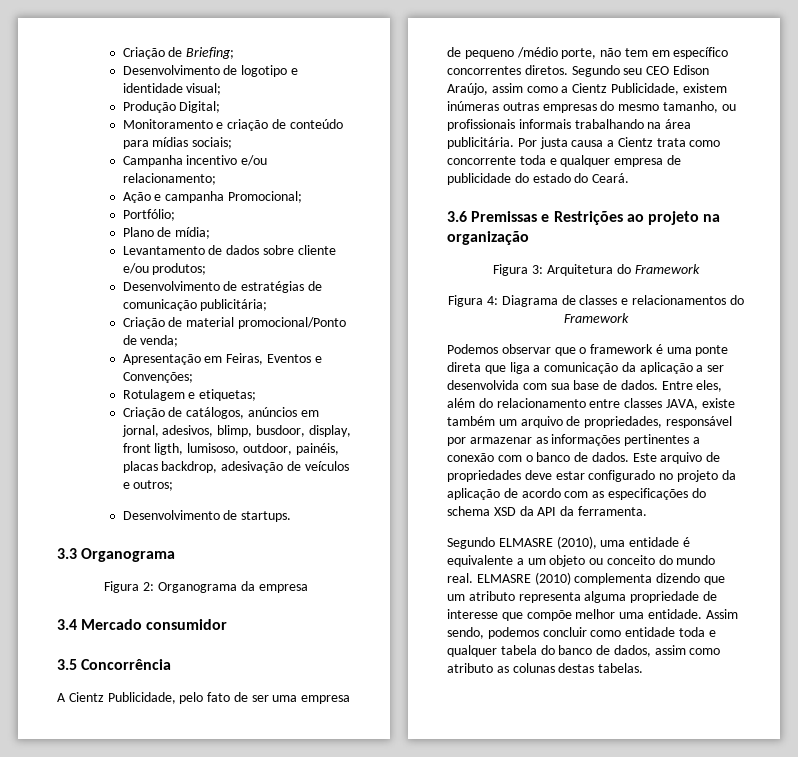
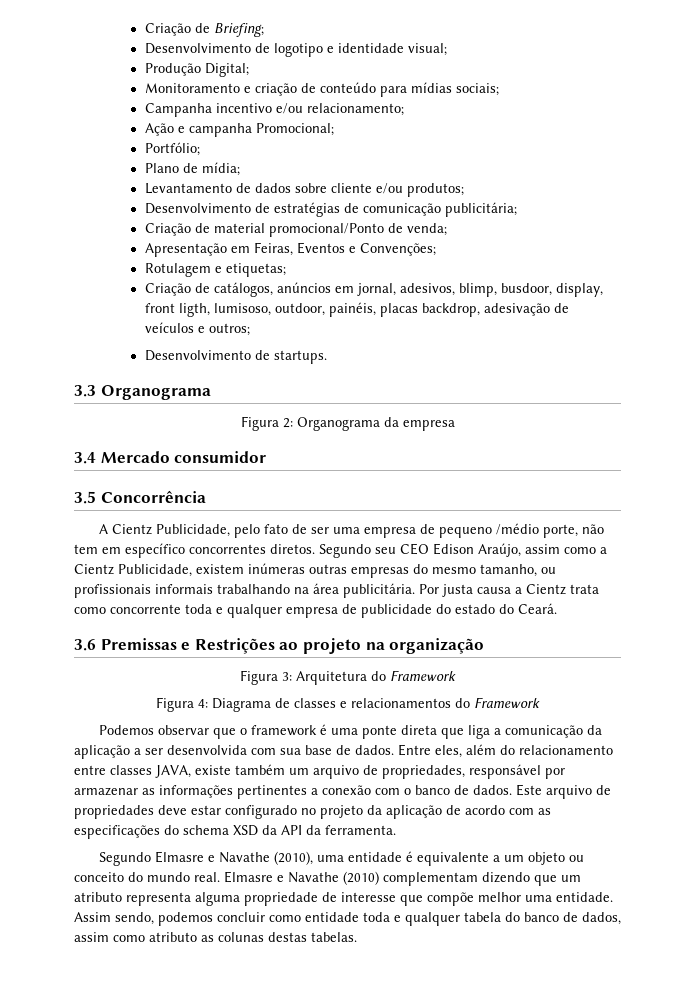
[498,538,553,547] ELMASRE -> [154,851,270,863] Elmasre e Navathe
[476,572,653,585] ELMASRE (2010) complementa -> [224,871,478,886] Elmasre e Navathe (2010) complementam

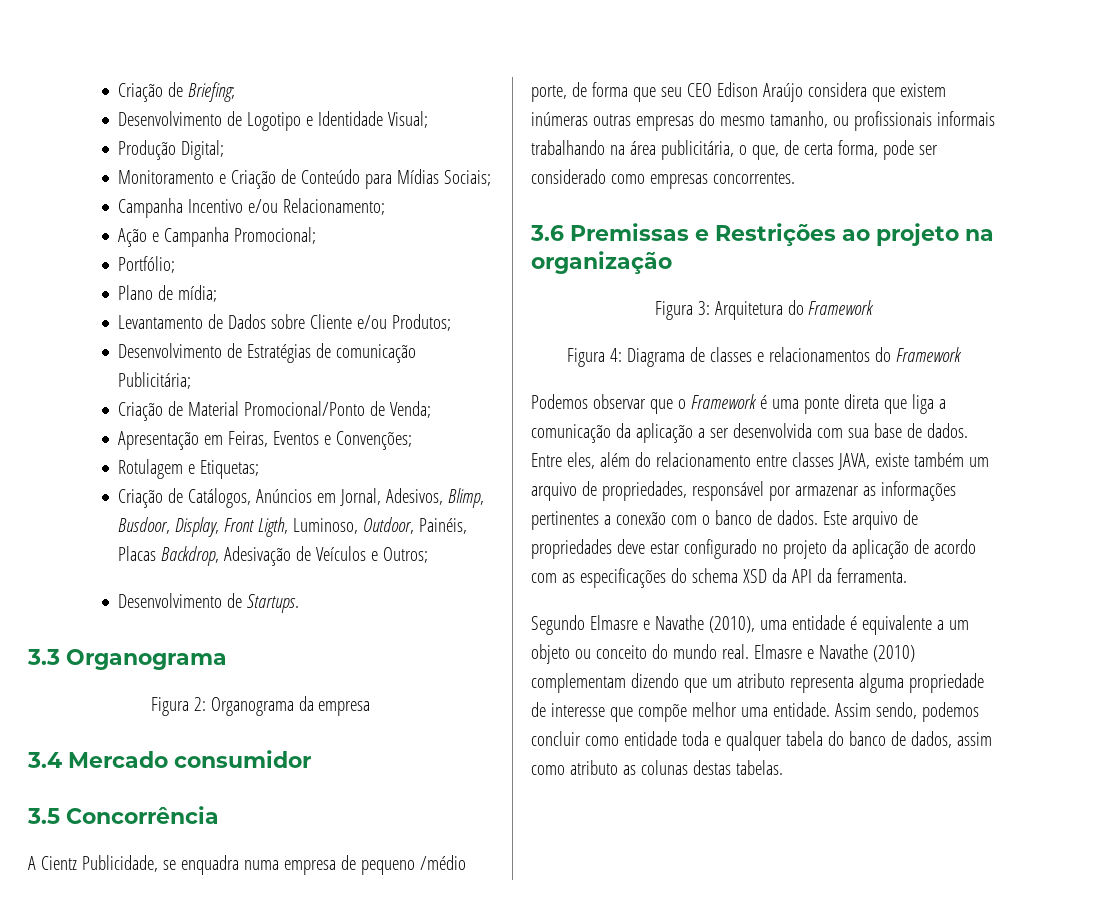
[273,43,447,57] logotipo e identidade visual; -> [247,111,429,131] Logotipo e Identidade Visual;
[254,82,499,97] [144,103,404,117] criação de conteúdo para mídias sociais; // Campanha incentivo e/ou relacionamento; -> [231,169,492,189] [118,198,386,218] Criação de Conteúdo para Mídias Sociais; // Campanha Incentivo e/ou Relacionamento;
[188,123,252,137] campanha -> [164,227,230,247] Campanha
[254,183,464,197] [144,202,340,217] dados sobre cliente e/ou produtos; // Desenvolvimento de estratégias -> [228,314,452,331] [118,343,312,363] Dados sobre Cliente e/ou Produtos; // Desenvolvimento de Estratégias
[444,202,517,217] [144,223,447,237] publicitária; // Criação de material promocional/Ponto de venda; -> [118,372,192,389] [118,401,432,421] Publicitária; // Criação de Material Promocional/Ponto de Venda;
[225,263,286,277] [144,282,603,297] [144,302,569,317] [144,322,250,336] [144,350,327,364] etiquetas; // Criação de catálogos, anúncios em jornal, adesivos, blimp, busdoor, display, front ligth, lumisoso, outdoor, painéis, placas backdrop, adesivação de veículos e outros; // Desenvolvimento de startups. -> [200,460,260,479] [118,488,485,508] [118,517,468,537] [118,546,429,566] [118,593,300,613] Etiquetas; // Criação de Catálogos, Anúncios em Jornal, Adesivos, Blimp, Busdoor, Display, Front Ligth, Luminoso, Outdoor, Painéis, Placas Backdrop, Adesivação de Veículos e Outros; // Desenvolvimento de Startups.
[233,524,360,538] pelo fato de ser uma -> [162,855,279,875] se enquadra numa
[581,524,604,534] [74,543,607,558] [74,564,192,577] não tem em específico concorrentes diretos. Segundo seu CEO Edison Araújo, assim como a Cientz Publicidade, -> [571,82,895,102] de forma que seu CEO Edison Araújo considera que
[343,583,599,598] [74,603,557,618] publicitária. Por justa causa a Cientz trata como concorrente toda e qualquer empresa de publicidade do estado do Ceará. -> [660,140,938,160] [531,169,795,189] publicitária, o que, de certa forma, pode ser considerado como empresas concorrentes.
[250,725,317,736] framework -> [690,394,757,409] Framework

